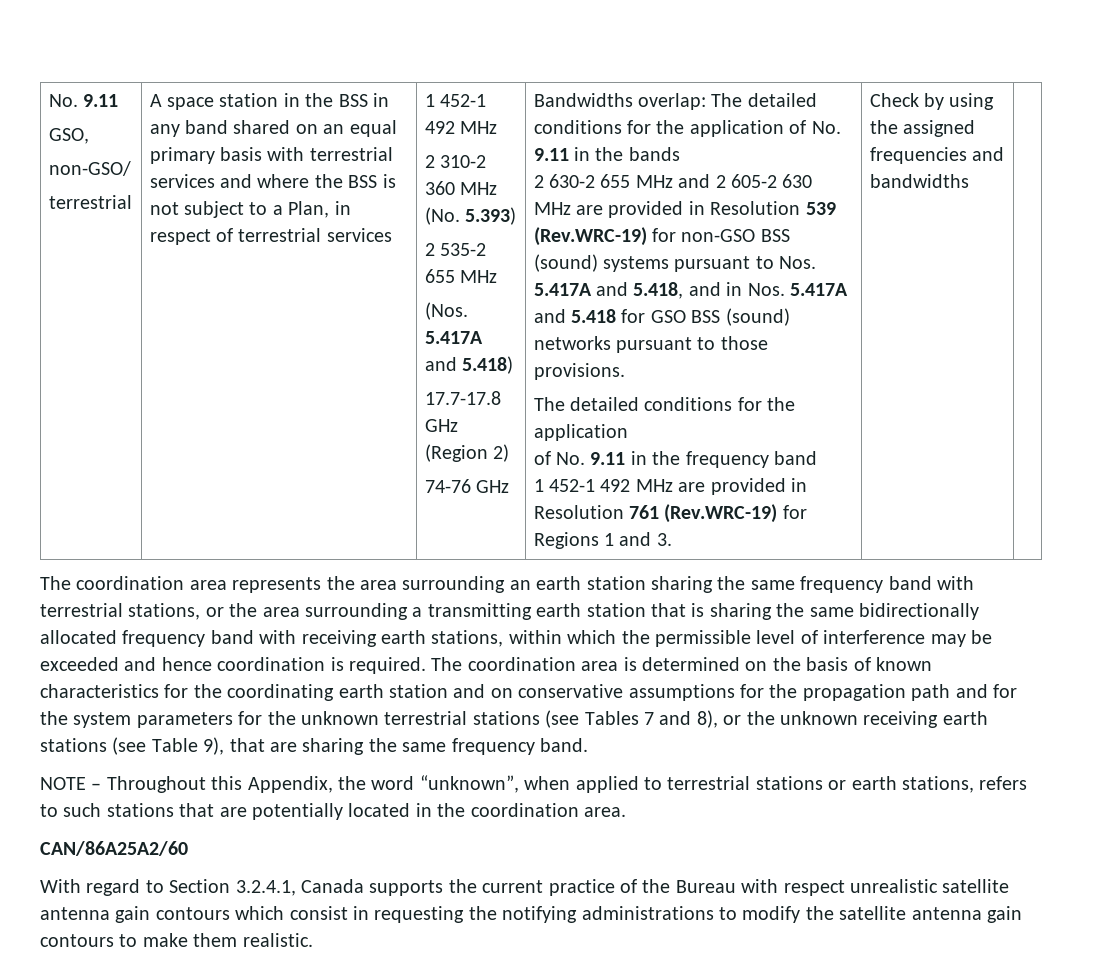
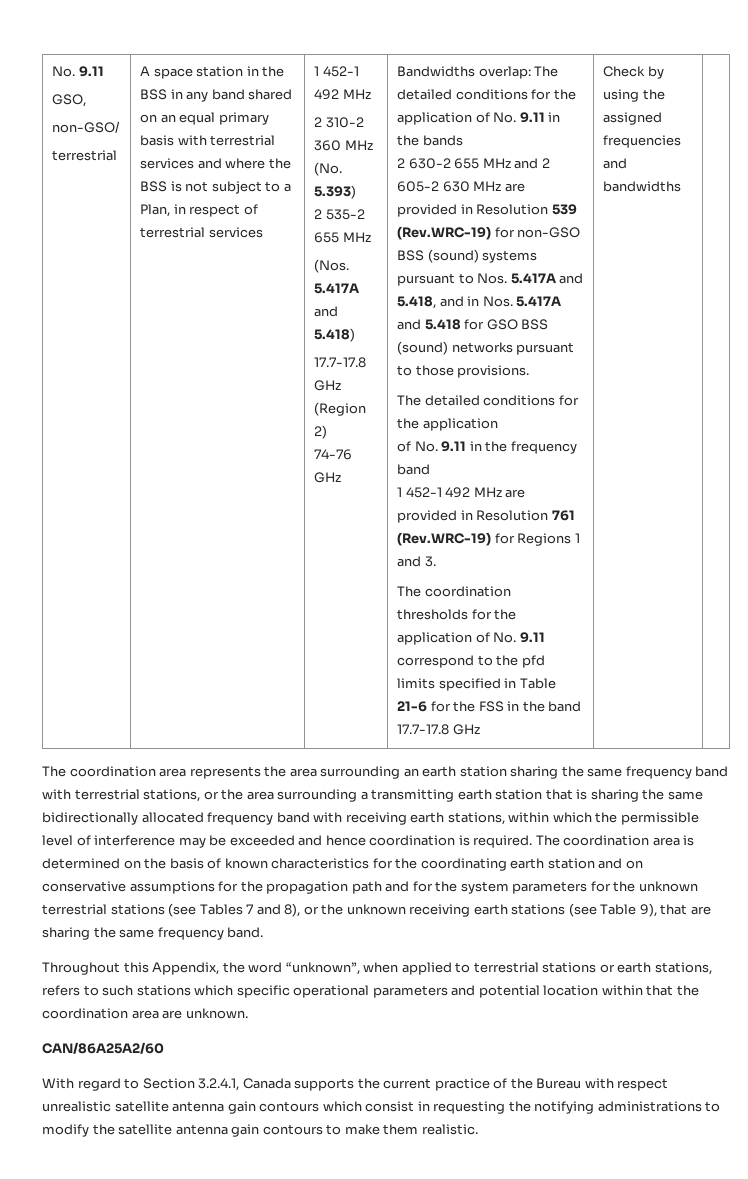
(672, 539) none -> [397,586,511,597] [397,609,517,620] [397,632,545,645] [397,655,545,668] [397,678,556,691] [397,701,582,712] [397,724,480,735] // The coordination thresholds for the application of No. 9.11 correspond to the pfd limits specified in Table 21-6 for the FSS in the band 17.7-17.8 GHz
[40,777,102,790] NOTE – -> (264, 932) none
[179,803,626,820] that are potentially located in the coordination area. -> [194,985,699,998] [42,1008,248,1019] which specific operational parameters and potential location within that the coordination area are unknown.

